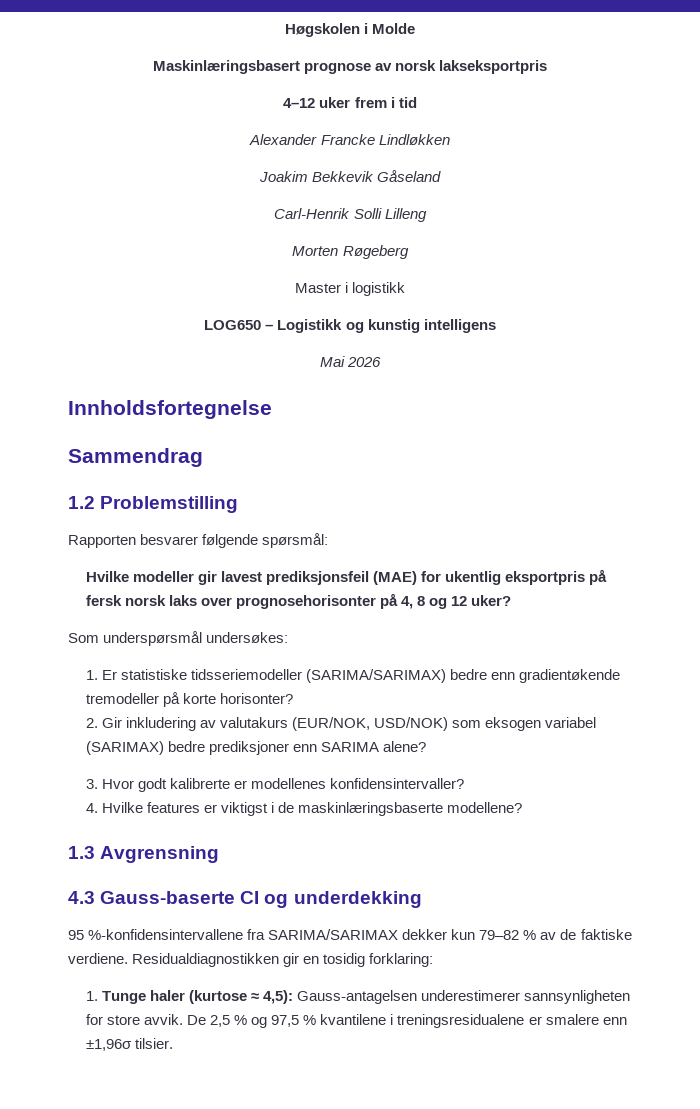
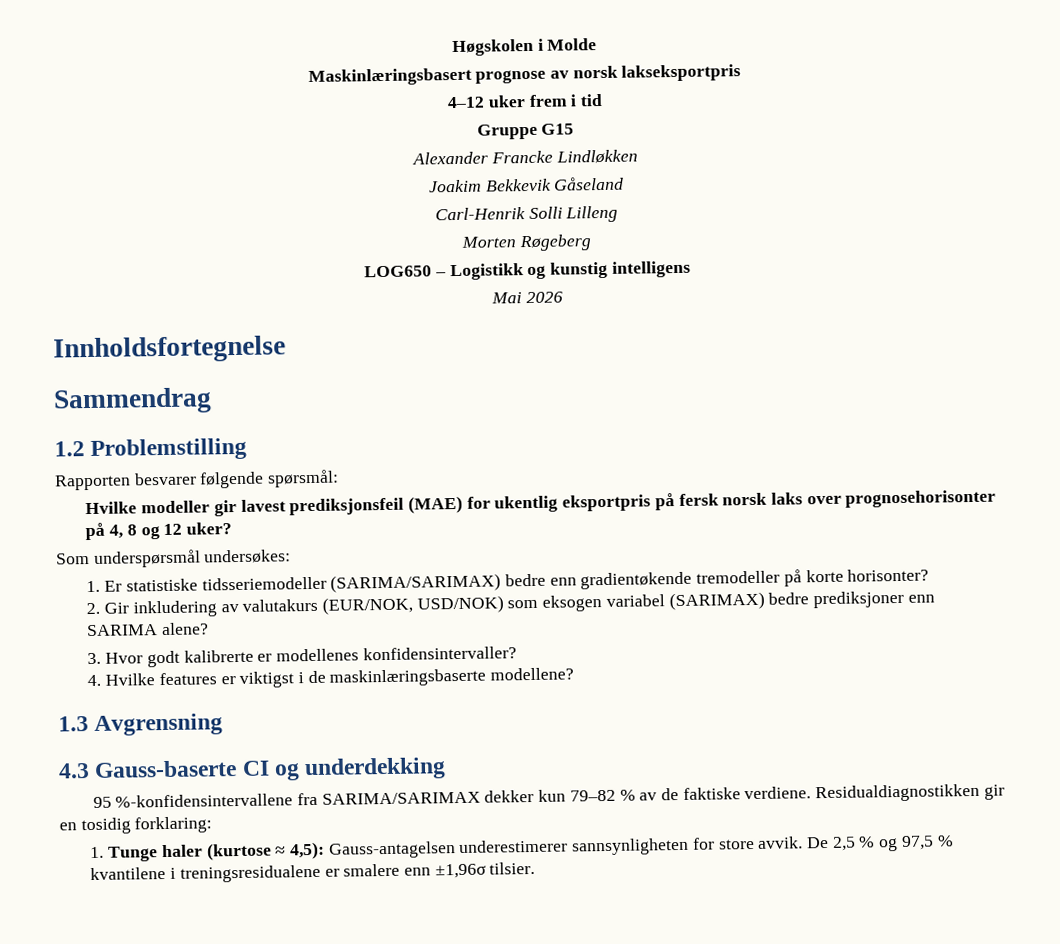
(417, 102) none -> [476,123,575,140] // Gruppe G15
[294,282,406,296] // Master i logistikk -> (591, 243) none

